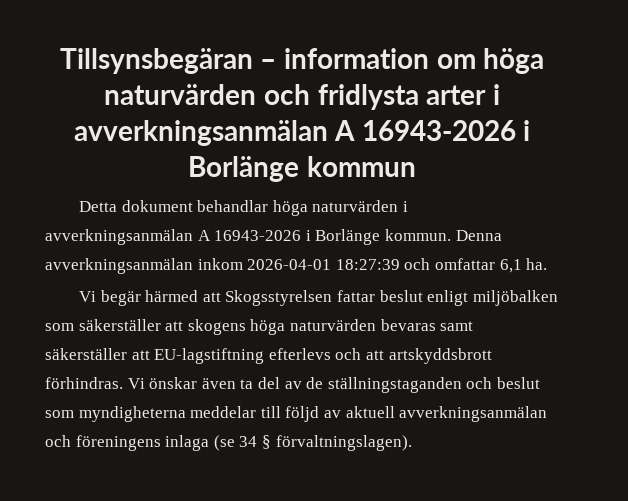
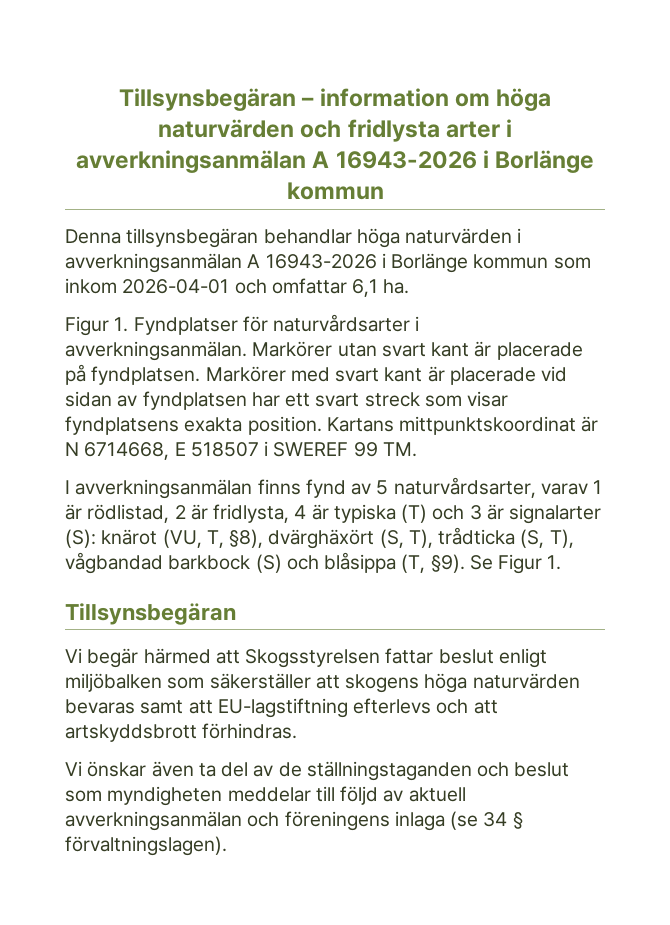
[79,200,193,212] Detta dokument -> [65,228,259,248] Denna tillsynsbegäran
[384,229,502,241] [45,258,193,274] kommun. Denna avverkningsanmälan -> [473,254,591,269] kommun som
[335,259,400,270] 18:27:39 -> (230, 286) none
(548, 264) none -> [65,314,420,336] [65,341,583,361] [65,364,568,385] [65,391,509,410] [65,416,599,435] [65,441,417,460] [65,477,603,499] [65,504,602,524] [65,527,574,549] [65,552,562,574] [65,603,236,625] // Figur 1. Fyndplatser för naturvårdsarter i avverkningsanmälan. Markörer utan svart kant är placerade på fyndplatsen. Markörer med svart kant är placerade vid sidan av fyndplatsen har ett svart streck som visar fyndplatsens exakta position. Kartans mittpunktskoordinat är N 6714668, E 518507 i SWEREF 99 TM. // I avverkningsanmälan finns fynd av 5 naturvårdsarter, varav 1 är rödlistad, 2 är fridlysta, 4 är typiska (T) och 3 är signalarter (S): knärot (VU, T, §8), dvärghäxört (S, T), trådticka (S, T), vågbandad barkbock (S) och blåsippa (T, §9). Se Figur 1. // Tillsynsbegäran
[45,348,127,360] säkerställer -> (184, 707) none
(123, 383) none -> (298, 731) //
[78,406,186,422] myndigheterna -> [107,786,223,806] myndigheten

